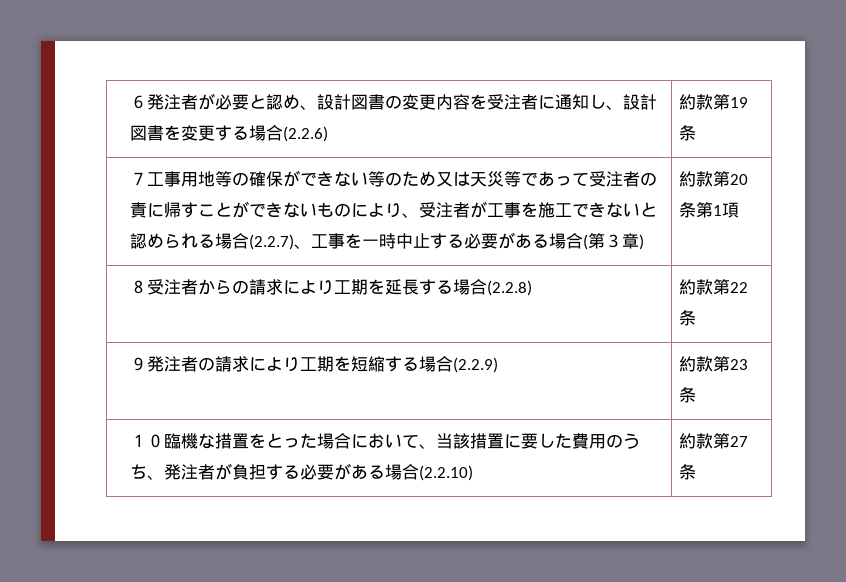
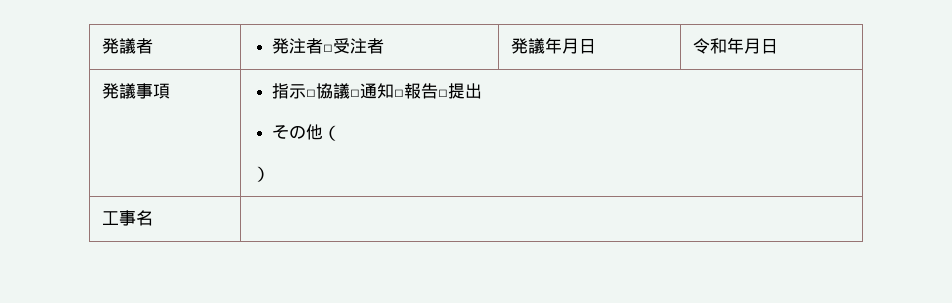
[129,93,657,110] [129,125,328,142] [678,94,748,110] [678,125,696,141] [129,170,657,187] [129,201,657,218] [129,232,644,250] [678,171,748,187] [678,202,739,218] [129,279,532,296] [678,279,748,295] [678,310,696,326] [129,356,498,373] [678,356,748,372] [678,387,696,403] [129,433,640,449] [129,463,473,481] [678,433,748,449] [678,464,696,480] ６発注者が必要と認め、設計図書の変更内容を受注者に通知し、設計図書を変更する場合(2.2.6) | 約款第19条 // ７工事用地等の確保ができない等のため又は天災等であって受注者の責に帰すことができないものにより、受注者が工事を施工できないと認められる場合(2.2.7)、工事を一時中止する必要がある場合(第３章) | 約款第20条第1項 // ８受注者からの請求により工期を延長する場合(2.2.8) | 約款第22条 // ９発注者の請求により工期を短縮する場合(2.2.9) | 約款第23条 // １０臨機な措置をとった場合において、当該措置に要した費用のうち、発注者が負担する必要がある場合(2.2.10) | 約款第27条 -> [102,38,154,54] [271,38,384,54] [511,37,597,54] [693,37,779,54] [102,83,171,99] [271,83,482,99] [271,124,340,141] [253,166,271,182] [102,210,154,226] 発議者 | 発注者□受注者 | 発議年月日 | 令和年月日 // 発議事項 | 指示□協議□通知□報告□提出 // その他（ // ） // 工事名 |

